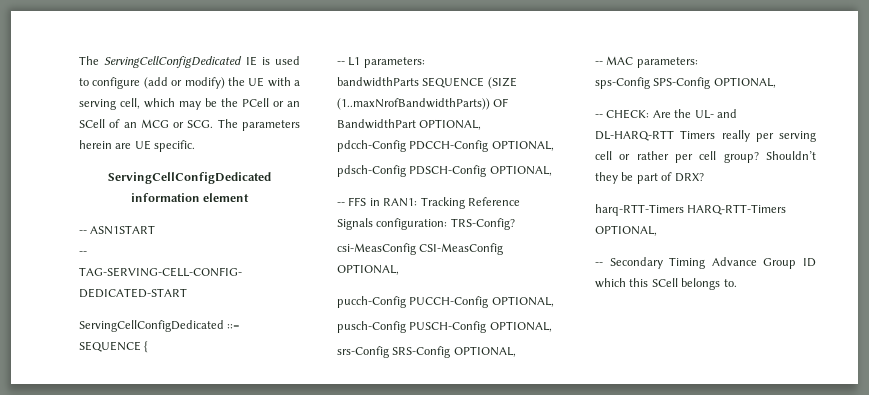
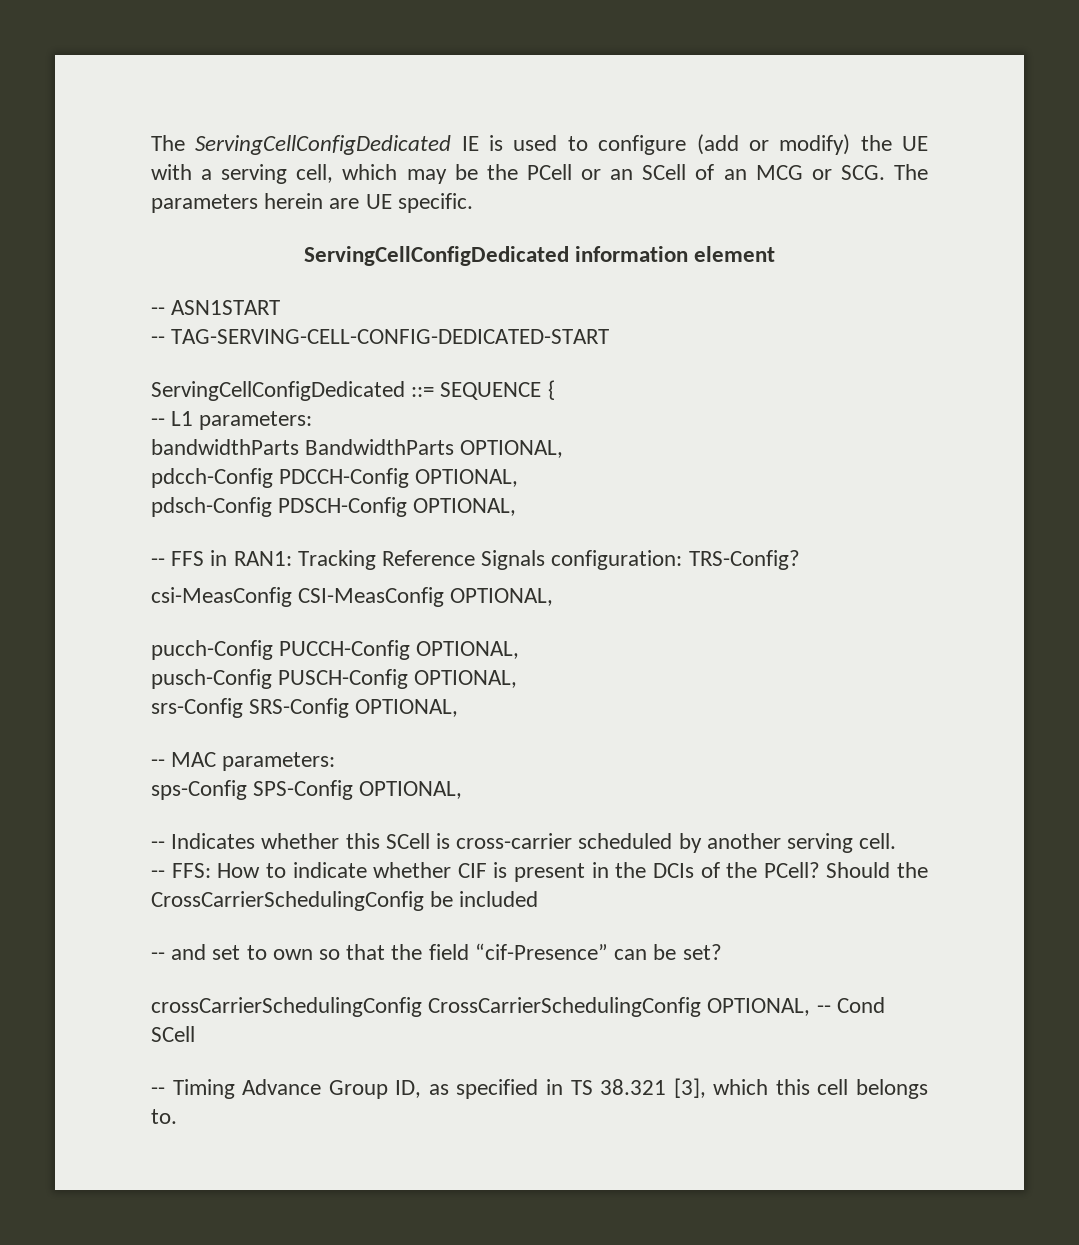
[422,77,517,89] [337,98,509,110] [337,119,416,129] SEQUENCE (SIZE (1..maxNrofBandwidthParts)) OF BandwidthPart -> [305,439,455,455] BandwidthParts
[606,109,737,119] [595,130,816,142] [595,151,816,163] [595,172,704,184] [595,204,787,216] [595,225,657,236] [595,257,816,269] CHECK: Are the UL- and DL-HARQ-RTT Timers really per serving cell or rather per cell group? Shouldn’t they be part of DRX? // harq-RTT-Timers HARQ-RTT-Timers OPTIONAL, // -- Secondary Timing Advance Group ID -> [171,833,897,853] [151,862,928,882] [151,891,539,911] [151,943,722,960] [151,997,885,1017] [151,1026,195,1042] [151,1078,706,1099] Indicates whether this SCell is cross-carrier scheduled by another serving cell. // -- FFS: How to indicate whether CIF is present in the DCIs of the PCell? Should the CrossCarrierSchedulingConfig be included // -- and set to own so that the field “cif-Presence” can be set? // crossCarrierSchedulingConfig CrossCarrierSchedulingConfig OPTIONAL, -- Cond SCell // -- Timing Advance Group ID, as specified in TS 38.321 [3],
[651,278,678,287] SCell -> [817,1079,849,1095] cell

